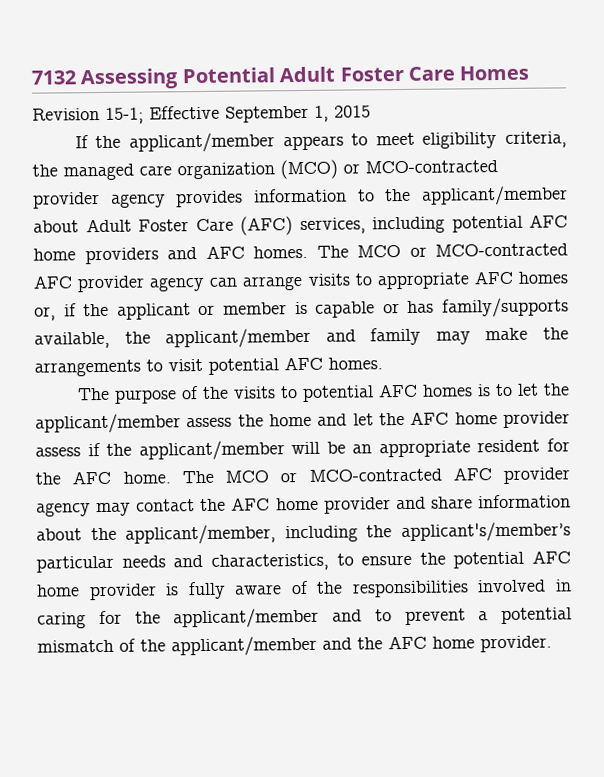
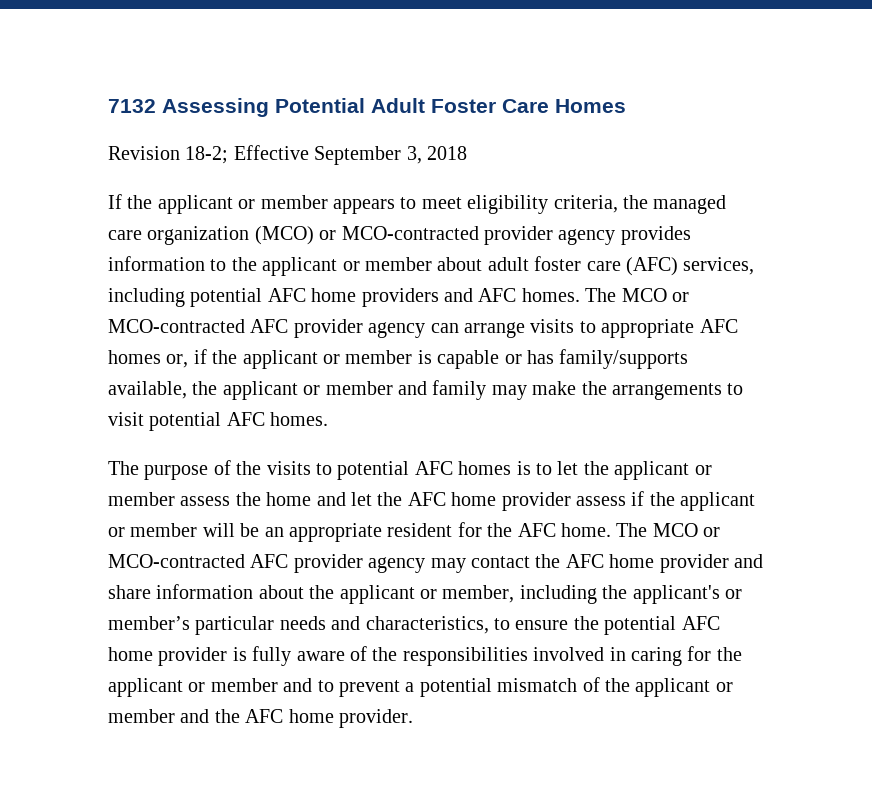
[105,107,144,124] 15-1; -> [185,146,229,164] 18-2;
[314,105,371,122] 1, 2015 -> [406,146,467,164] 3, 2018
[128,132,275,153] applicant/member -> [157,195,328,214] applicant or member
[421,185,568,206] [33,218,234,233] applicant/member about Adult Foster Care -> [262,256,621,276] applicant or member about adult foster care
[165,327,312,349] applicant/member -> [222,381,393,400] applicant or member
[35,413,181,434] applicant/member -> [614,461,712,480] [108,492,175,506] applicant or member
[138,440,285,461] applicant/member -> [680,492,756,511] [108,523,198,537] applicant or member
[125,521,571,545] applicant/member, including the applicant's/member’s -> [339,585,742,604] [108,616,190,630] applicant or member, including the applicant's or member’s
[173,607,320,629] applicant/member -> [108,678,278,697] applicant or member
[171,635,317,657] applicant/member -> [635,678,733,697] [108,709,175,723] applicant or member

